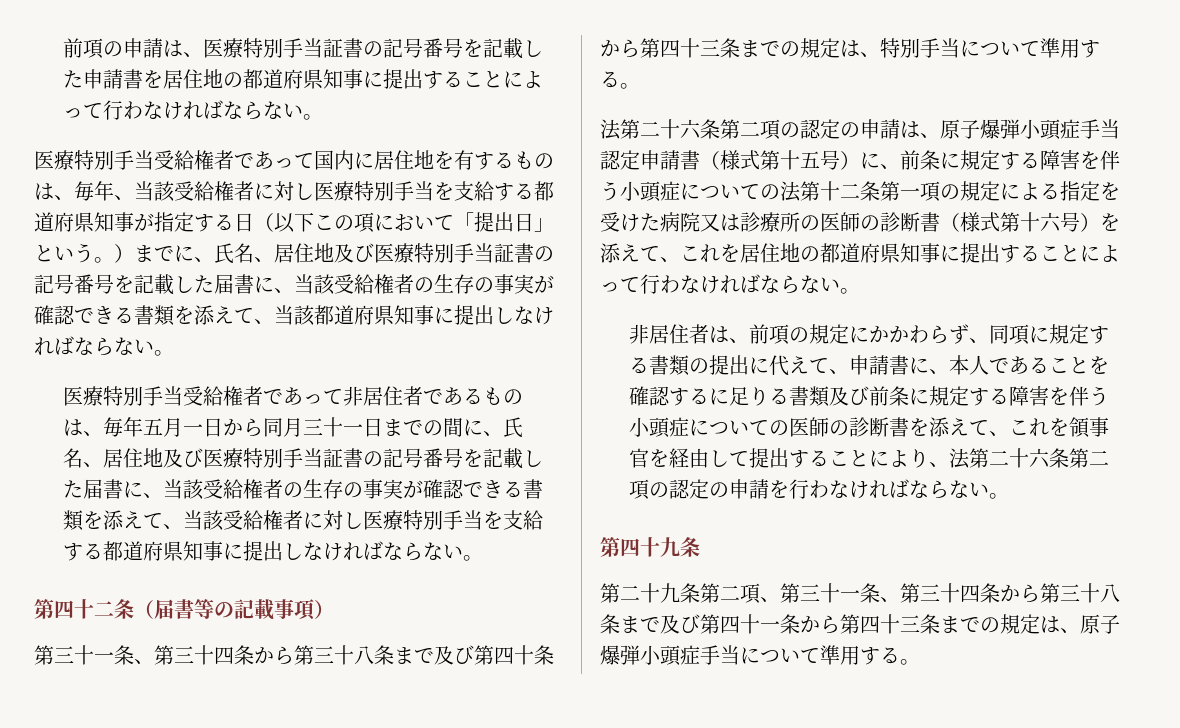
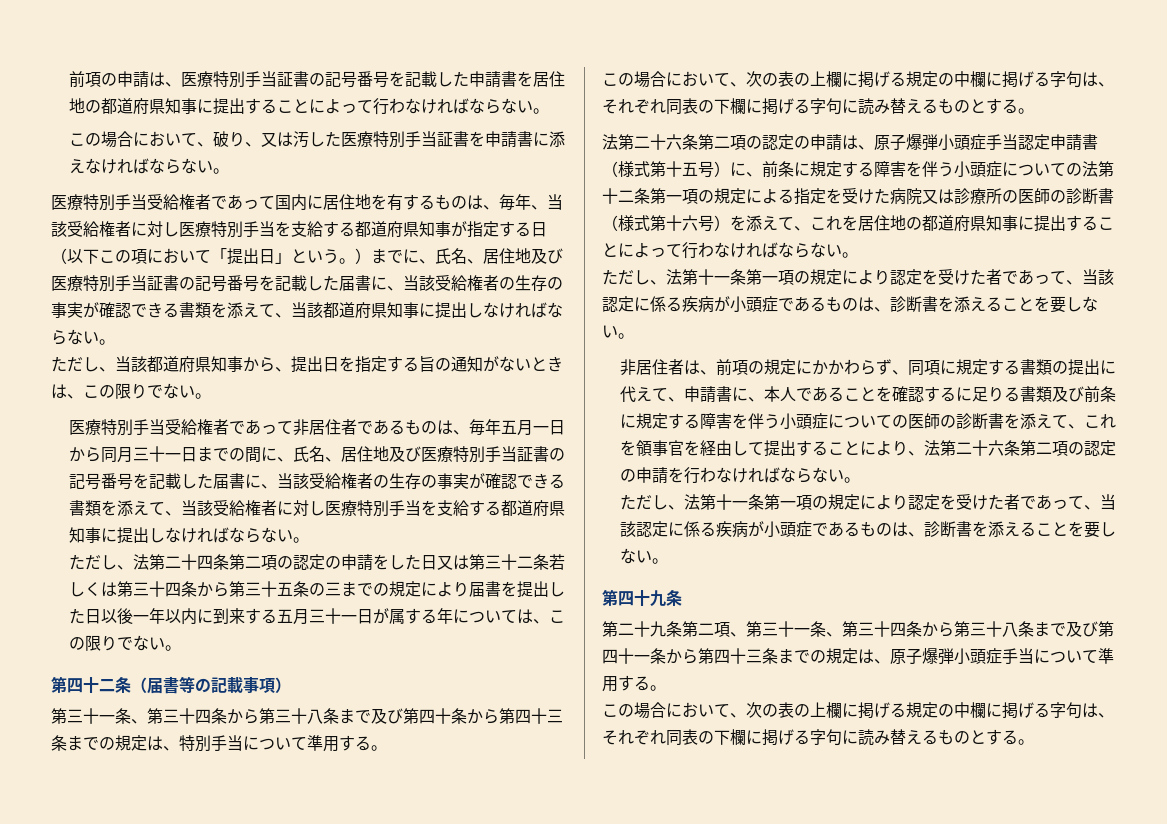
(324, 117) none -> [68,131,565,148] [68,158,229,174] // この場合において、破り、又は汚した医療特別手当証書を申請書に添えなければならない。
(174, 353) none -> [51,356,563,373] [51,383,211,399] // ただし、当該都道府県知事から、提出日を指定する旨の通知がないときは、この限りでない。
(484, 558) none -> [68,554,565,571] [68,581,565,598] [68,608,565,625] [68,635,181,651] // ただし、法第二十四条第二項の認定の申請をした日又は第三十二条若しくは第三十四条から第三十五条の三までの規定により届書を提出した日以後一年以内に到来する五月三十一日が属する年については、この限りでない。
(640, 86) none -> [602,71,1114,88] [602,98,1034,115] // この場合において、次の表の上欄に掲げる規定の中欄に掲げる字句は、それぞれ同表の下欄に掲げる字句に読み替えるものとする。
(860, 291) none -> [602,269,1114,285] [602,296,1098,313] [602,325,634,339] // ただし、法第十一条第一項の規定により認定を受けた者であって、当該認定に係る疾病が小頭症であるものは、診断書を添えることを要しない。
(1010, 496) none -> [619,494,1116,510] [619,521,1116,538] [619,548,668,564] // ただし、法第十一条第一項の規定により認定を受けた者であって、当該認定に係る疾病が小頭症であるものは、診断書を添えることを要しない。
(920, 662) none -> [602,702,1114,719] [602,729,1034,746] // この場合において、次の表の上欄に掲げる規定の中欄に掲げる字句は、それぞれ同表の下欄に掲げる字句に読み替えるものとする。

